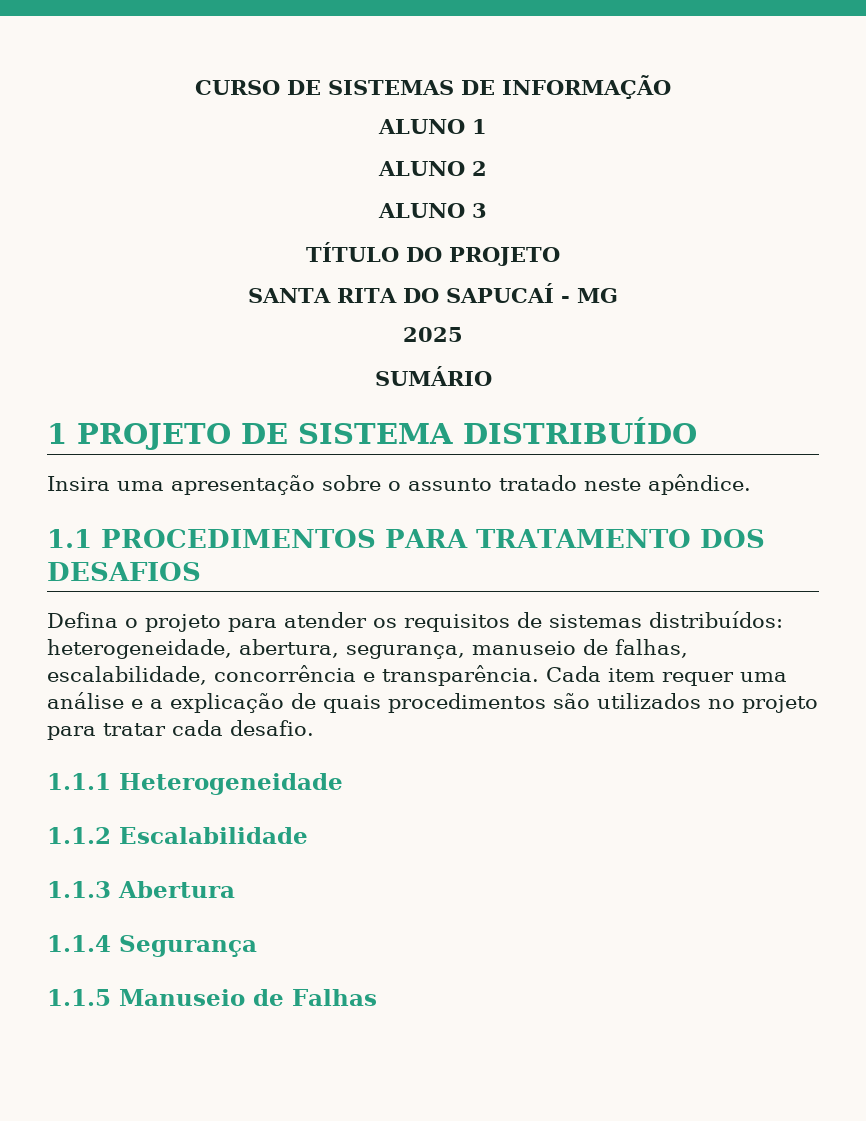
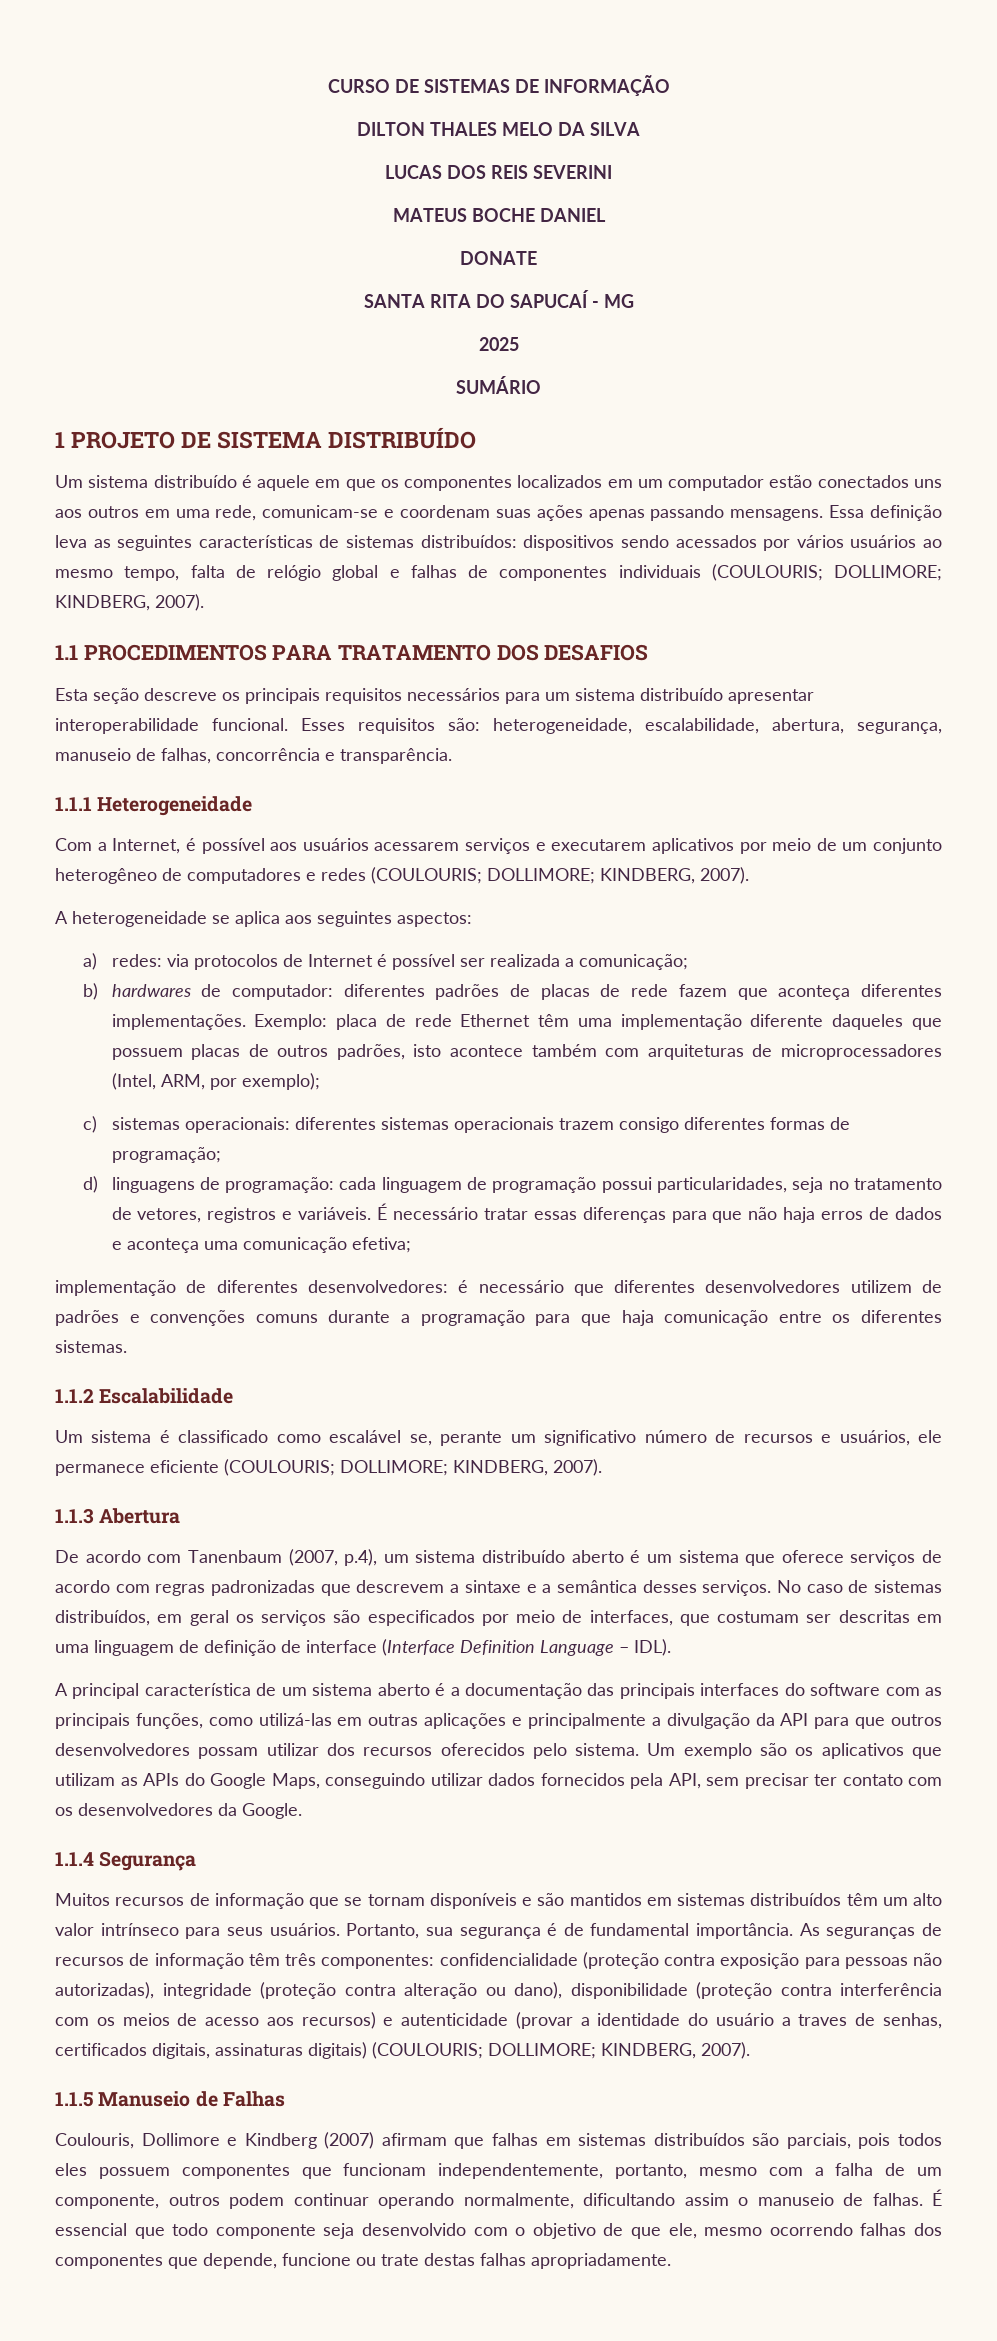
[378,119,487,134] [378,161,487,176] [378,203,487,218] [306,242,560,266] ALUNO 1 // ALUNO 2 // ALUNO 3 // TÍTULO DO PROJETO -> [357,122,640,136] [385,165,612,179] [392,208,606,222] [460,251,537,265] DILTON THALES MELO DA SILVA // LUCAS DOS REIS SEVERINI // MATEUS BOCHE DANIEL // DONATE
[47,474,751,495] Insira uma apresentação sobre o assunto tratado neste apêndice. -> [55,475,942,491] [55,505,943,521] [55,535,943,551] [55,564,942,581] [55,594,204,611] Um sistema distribuído é aquele em que os componentes localizados em um computador estão conectados uns aos outros em uma rede, comunicam-se e coordenam suas ações apenas passando mensagens. Essa definição leva as seguintes características de sistemas distribuídos: dispositivos sendo acessados por vários usuários ao mesmo tempo, falta de relógio global e falhas de componentes individuais (COULOURIS; DOLLIMORE; KINDBERG, 2007).
[47,611,783,632] [47,639,232,659] Defina o projeto para atender os requisitos de sistemas distribuídos: heterogeneidade, -> [55,688,814,704] [55,718,759,734] Esta seção descreve os principais requisitos necessários para um sistema distribuído apresentar interoperabilidade funcional. Esses requisitos são: heterogeneidade, escalabilidade,
[47,666,207,685] escalabilidade, -> (211, 756) none
[546,666,787,686] [47,692,818,713] [47,720,314,740] [47,773,343,795] [47,827,308,844] [47,881,235,898] [47,935,257,957] [47,989,377,1006] Cada item requer uma análise e a explicação de quais procedimentos são utilizados no projeto para tratar cada desafio. // 1.1.1 Heterogeneidade // 1.1.2 Escalabilidade // 1.1.3 Abertura // 1.1.4 Segurança // 1.1.5 Manuseio de Falhas -> [55,796,253,816] [55,838,942,854] [55,867,749,884] [55,911,472,927] [83,953,688,970] [83,983,942,1000] [111,1014,943,1030] [111,1044,942,1060] [111,1073,320,1090] [83,1116,850,1133] [111,1147,221,1163] [83,1176,942,1193] [111,1203,943,1223] [111,1237,411,1253] [55,1280,942,1296] [55,1310,943,1326] [55,1340,127,1353] [55,1388,234,1404] [55,1430,942,1446] [55,1459,602,1476] [55,1508,181,1524] [55,1549,942,1566] [55,1580,942,1596] [55,1610,942,1626] [55,1639,671,1656] [55,1683,942,1699] [55,1713,943,1729] [55,1743,942,1759] [55,1773,942,1789] [55,1803,302,1819] [55,1851,197,1871] [55,1893,942,1909] [55,1923,942,1939] [55,1952,942,1969] [55,1982,942,1999] [55,2012,942,2029] [55,2042,750,2059] [55,2091,285,2107] [55,2132,942,2149] [55,2163,943,2179] [55,2189,942,2209] [55,2223,943,2239] [55,2253,671,2269] // 1.1.1 Heterogeneidade // Com a Internet, é possível aos usuários acessarem serviços e executarem aplicativos por meio de um conjunto heterogêneo de computadores e redes (COULOURIS; DOLLIMORE; KINDBERG, 2007). // A heterogeneidade se aplica aos seguintes aspectos: // a) redes: via protocolos de Internet é possível ser realizada a comunicação; // b) hardwares de computador: diferentes padrões de placas de rede fazem que aconteça diferentes implementações. Exemplo: placa de rede Ethernet têm uma implementação diferente daqueles que possuem placas de outros padrões, isto acontece também com arquiteturas de microprocessadores (Intel, ARM, por exemplo); // c) sistemas operacionais: diferentes sistemas operacionais trazem consigo diferentes formas de programação; // d) linguagens de programação: cada linguagem de programação possui particularidades, seja no tratamento de vetores, registros e variáveis. É necessário tratar essas diferenças para que não haja erros de dados e aconteça uma comunicação efetiva; // implementação de diferentes desenvolvedores: é necessário que diferentes desenvolvedores utilizem de padrões e convenções comuns durante a programação para que haja comunicação entre os diferentes sistemas. // 1.1.2 Escalabilidade // Um sistema é classificado como escalável se, perante um significativo número de recursos e usuários, ele permanece eficiente (COULOURIS; DOLLIMORE; KINDBERG, 2007). // 1.1.3 Abertura // De acordo com Tanenbaum (2007, p.4), um sistema distribuído aberto é um sistema que oferece serviços de acordo com regras padronizadas que descrevem a sintaxe e a semântica desses serviços. No caso de sistemas distribuídos, em geral os serviços são especificados por meio de interfaces, que costumam ser descritas em uma linguagem de definição de interface (Interface Definition Language – IDL). // A principal característica de um sistema aberto é a documentação das principais interfaces do software com as principais funções, como utilizá-las em outras aplicações e principalmente a divulgação da API para que outros desenvolvedores possam utilizar dos recursos oferecidos pelo sistema. Um exemplo são os aplicativos que utilizam as APIs do Google Maps, conseguindo utilizar dados fornecidos pela API, sem precisar ter contato com os desenvolvedores da Google. // 1.1.4 Segurança // Muitos recursos de informação que se tornam disponíveis e são mantidos em sistemas distribuídos têm um alto valor intrínseco para seus usuários. Portanto, sua segurança é de fundamental importância. As seguranças de recursos de informação têm três componentes: confidencialidade (proteção contra exposição para pessoas não autorizadas), integridade (proteção contra alteração ou dano), disponibilidade (proteção contra interferência com os meios de acesso aos recursos) e autenticidade (provar a identidade do usuário a traves de senhas, certificados digitais, assinaturas digitais) (COULOURIS; DOLLIMORE; KINDBERG, 2007). // 1.1.5 Manuseio de Falhas // Coulouris, Dollimore e Kindberg (2007) afirmam que falhas em sistemas distribuídos são parciais, pois todos eles possuem componentes que funcionam independentemente, portanto, mesmo com a falha de um componente, outros podem continuar operando normalmente, dificultando assim o manuseio de falhas. É essencial que todo componente seja desenvolvido com o objetivo de que ele, mesmo ocorrendo falhas dos componentes que depende, funcione ou trate destas falhas apropriadamente.

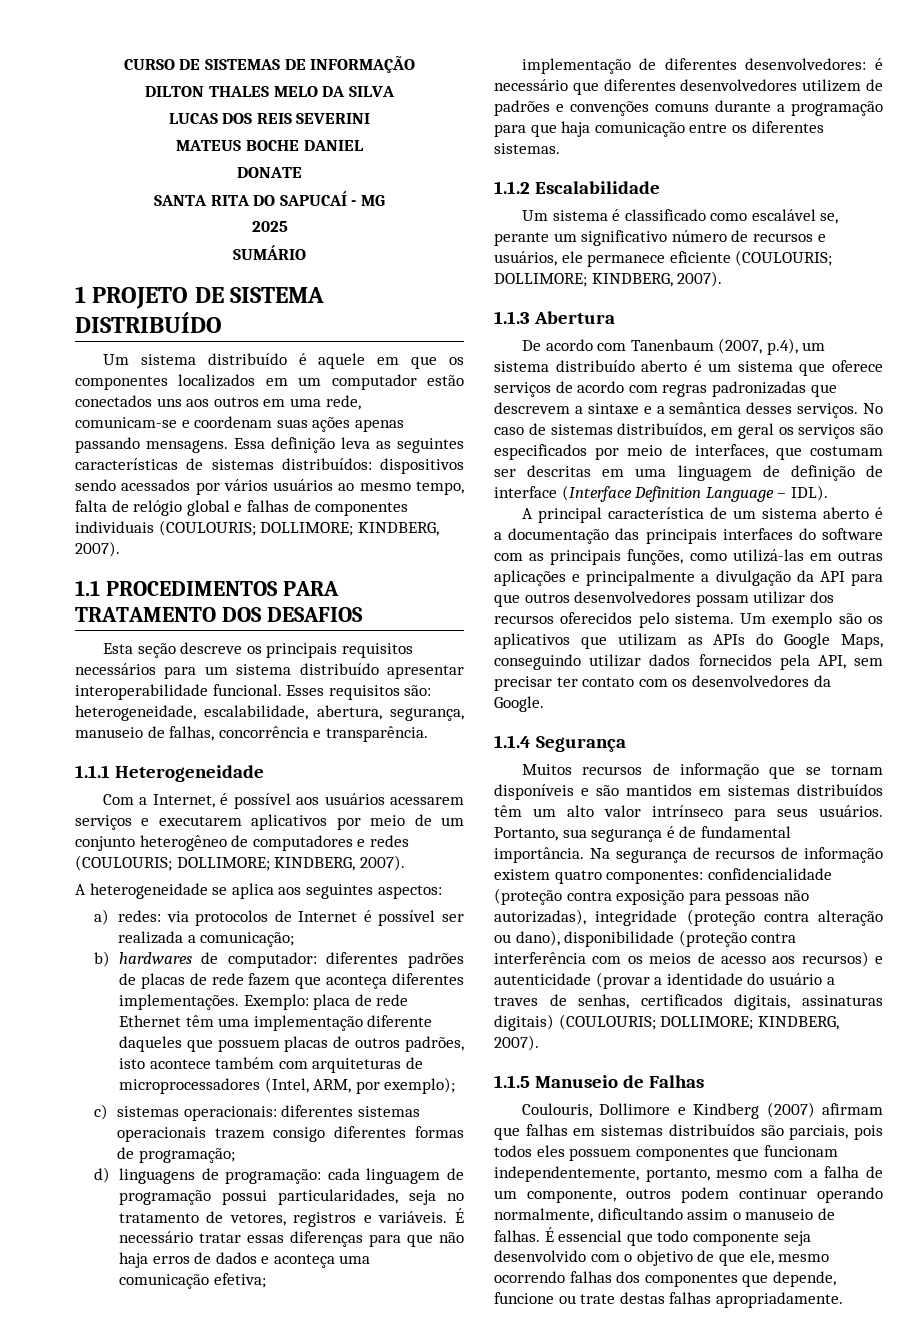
[799,1923,916,1939] As seguranças -> [589,848,687,863] Na segurança
[248,1953,316,1966] têm três -> [494,869,602,884] existem quatro

